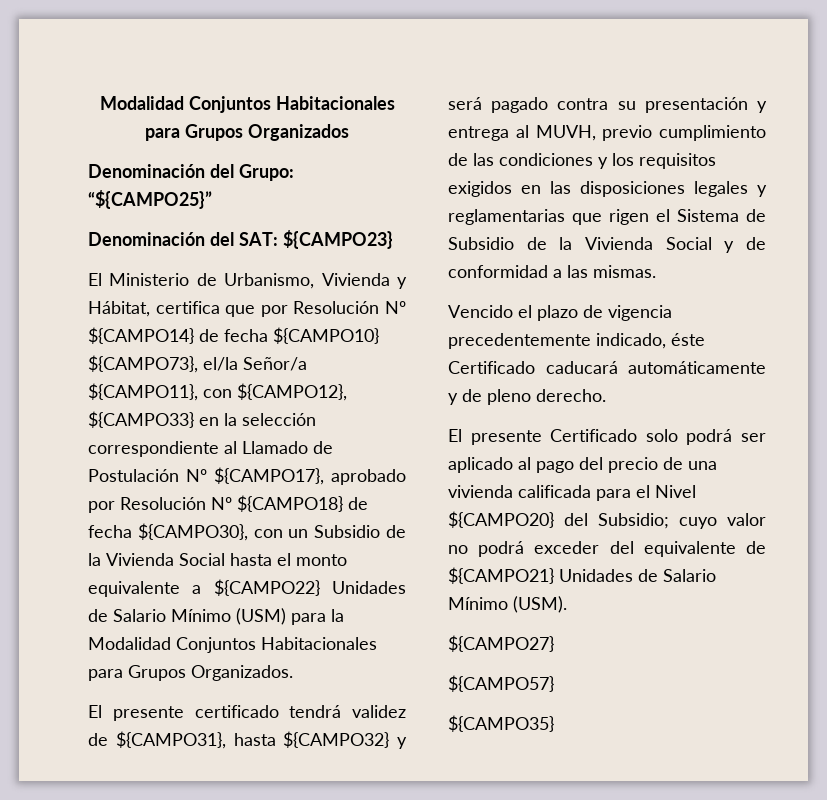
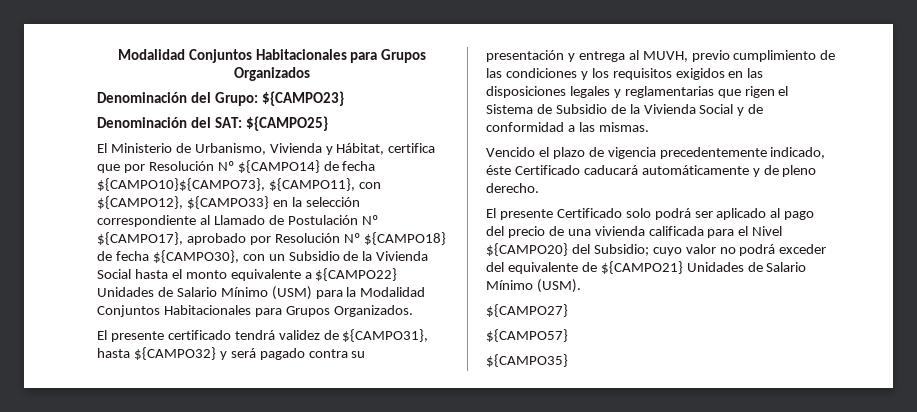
[88,190,212,209] “${CAMPO25}” -> [261,91,344,106] ${CAMPO23}
[283,230,393,249] ${CAMPO23} -> [245,116,328,131] ${CAMPO25}
[273,327,379,344] [88,355,307,373] ${CAMPO10} ${CAMPO73}, el/la Señor/a -> [97,178,265,191] ${CAMPO10}${CAMPO73},

